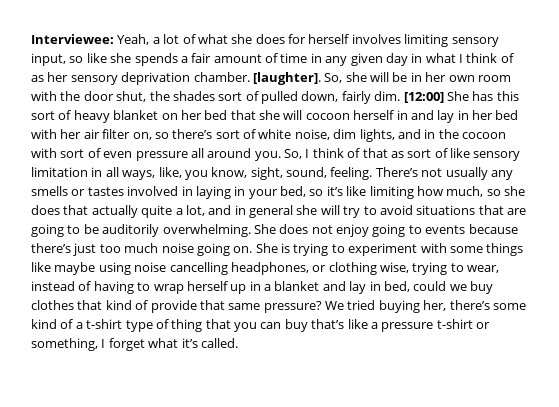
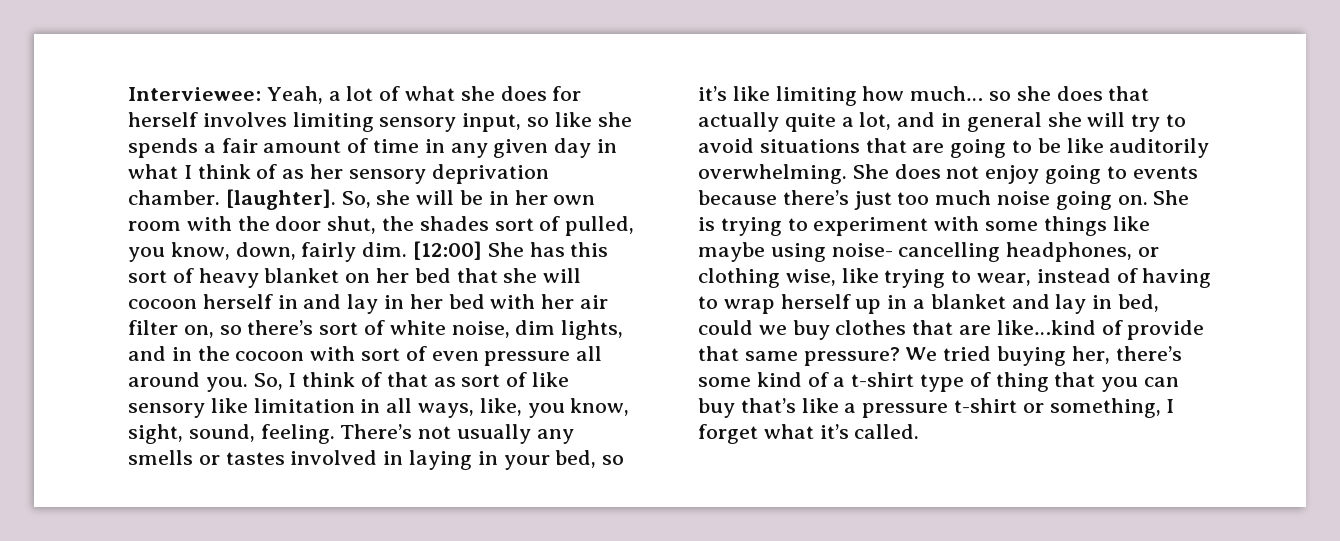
[261,91,298,104] pulled -> [565,216,635,236] [128,242,230,262] pulled, you know,
(521, 156) none -> [210,398,248,413] like
[446,186,484,197] much, -> [910,86,984,101] much…
(99, 229) none -> [1066,138,1104,153] like
[134,262,167,272] noise -> [831,243,893,257] noise-
(409, 267) none -> [841,268,879,283] like
[105,300,132,310] kind -> [959,320,1096,335] are like…kind

